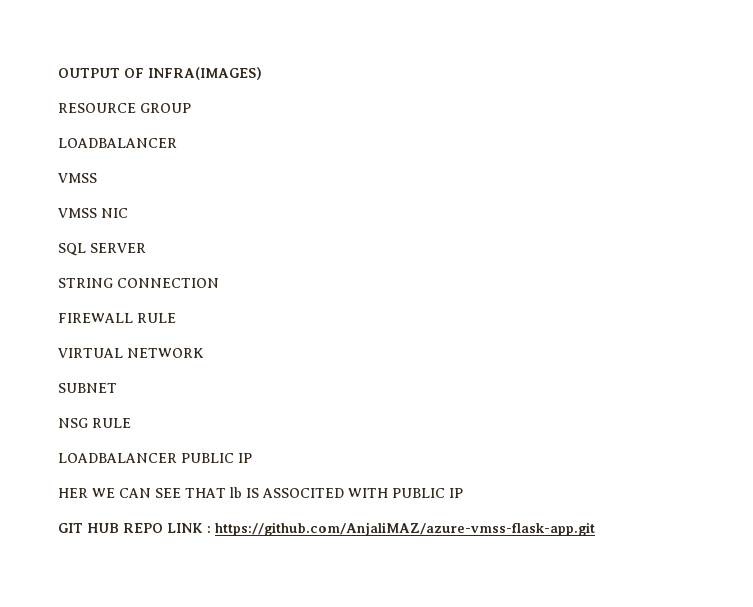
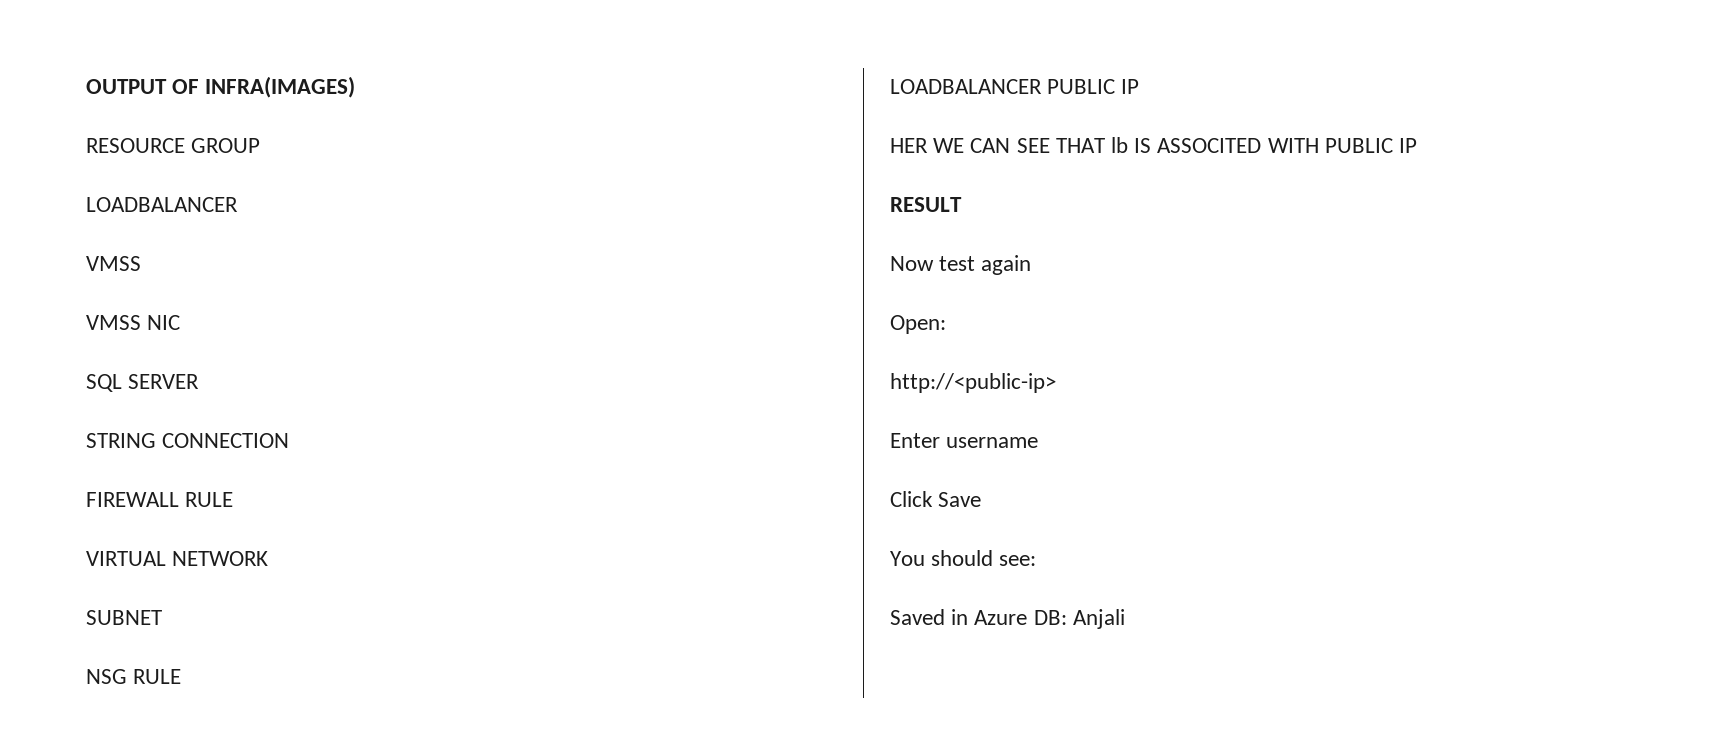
[58,522,595,536] GIT HUB REPO LINK : https://github.com/AnjaliMAZ/azure-vmss-flask-app.git -> [890,197,962,212] [890,255,1032,275] [890,315,946,334] [890,373,1056,393] [890,433,1039,448] [890,491,982,507] [890,550,1037,566] [890,609,1125,629] RESULT // Now test again // Open: // http://<public-ip> // Enter username // Click Save // You should see: // Saved in Azure DB: Anjali

